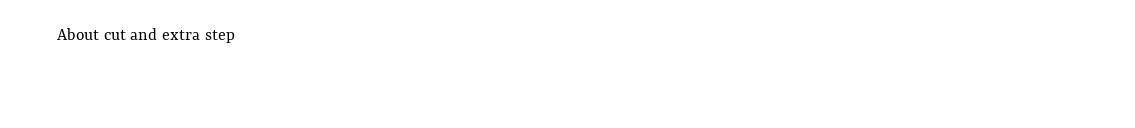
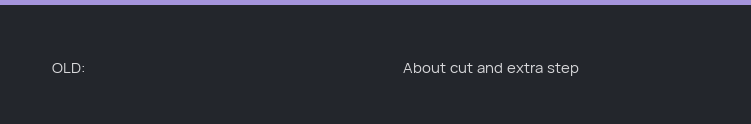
(57, 34) none -> [52,63,85,73] OLD: //

